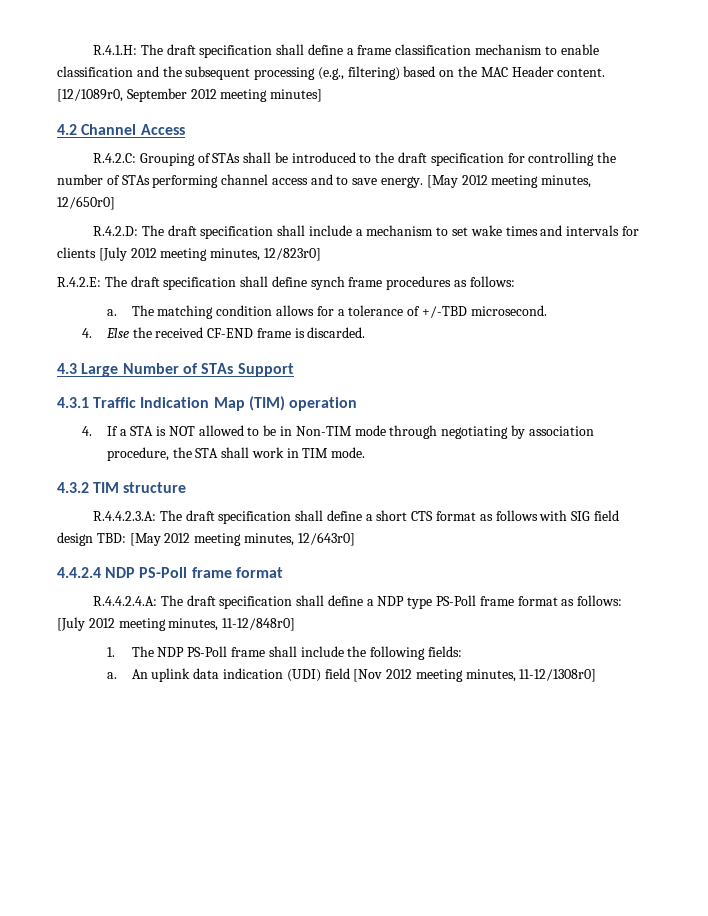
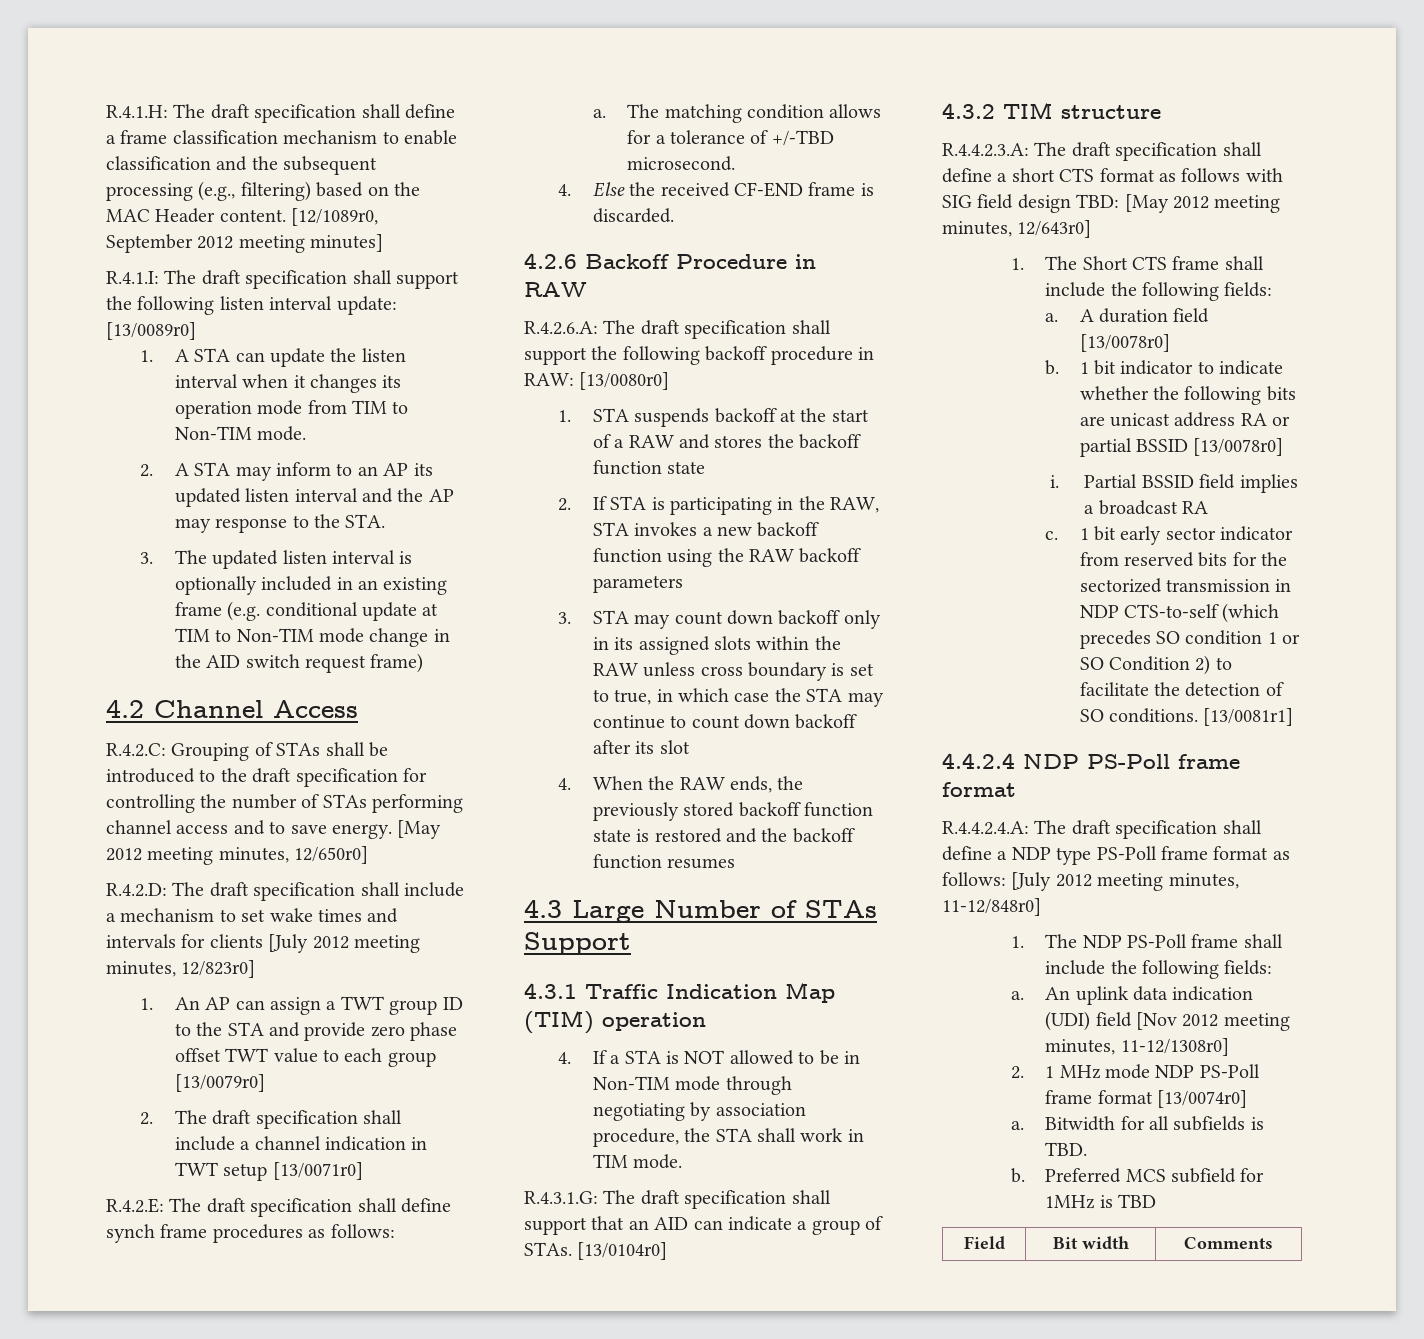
(323, 95) none -> [106,270,459,289] [106,296,397,315] [106,322,196,340] [140,348,406,367] [174,374,402,393] [174,400,409,419] [174,426,307,441] [140,462,433,481] [174,488,454,507] [174,514,386,533] [140,550,413,569] [174,576,448,595] [174,601,439,621] [174,628,450,647] [174,653,424,673] // R.4.1.I: The draft specification shall support the following listen interval update: [13/0089r0] // 1. A STA can update the listen interval when it changes its operation mode from TIM to Non-TIM mode. // 2. A STA may inform to an AP its updated listen interval and the AP may response to the STA. // 3. The updated listen interval is optionally included in an existing frame (e.g. conditional update at TIM to Non-TIM mode change in the AID switch request frame)
(321, 254) none -> [140,996,463,1015] [174,1022,458,1041] [174,1048,436,1067] [174,1074,265,1092] [140,1110,403,1129] [174,1136,428,1151] [174,1162,363,1181] // 1. An AP can assign a TWT group ID to the STA and provide zero phase offset TWT value to each group [13/0079r0] // 2. The draft specification shall include a channel indication in TWT setup [13/0071r0]
(366, 332) none -> [524,253,816,269] [524,282,587,297] [524,320,831,339] [524,346,874,365] [524,372,670,390] [558,408,869,427] [592,434,862,449] [592,460,706,475] [558,496,880,515] [592,522,820,537] [592,548,862,567] [592,575,683,593] [558,610,881,629] [592,636,841,655] [592,662,874,681] [592,688,884,707] [592,714,858,729] [592,740,690,754] [558,776,804,793] [592,802,874,821] [592,828,855,843] [592,854,736,869] // 4.2.6 Backoff Procedure in RAW // R.4.2.6.A: The draft specification shall support the following backoff procedure in RAW: [13/0080r0] // 1. STA suspends backoff at the start of a RAW and stores the backoff function state // 2. If STA is participating in the RAW, STA invokes a new backoff function using the RAW backoff parameters // 3. STA may count down backoff only in its assigned slots within the RAW unless cross boundary is set to true, in which case the STA may continue to count down backoff after its slot // 4. When the RAW ends, the previously stored backoff function state is restored and the backoff function resumes
(366, 452) none -> [524,1190,831,1209] [524,1216,884,1235] [524,1242,668,1260] // R.4.3.1.G: The draft specification shall support that an AID can indicate a group of STAs. [13/0104r0]
(355, 539) none -> [1010,256,1264,270] [1045,282,1273,301] [1045,308,1210,323] [1079,334,1170,352] [1045,360,1284,375] [1079,386,1296,405] [1079,412,1291,427] [1079,438,1284,457] [1050,474,1298,493] [1084,500,1209,515] [1045,526,1294,545] [1079,552,1288,567] [1079,578,1292,593] [1079,603,1280,623] [1079,630,1301,649] [1079,655,1232,675] [1079,682,1284,697] [1079,708,1294,726] // 1. The Short CTS frame shall include the following fields: // a. A duration field [13/0078r0] // b. 1 bit indicator to indicate whether the following bits are unicast address RA or partial BSSID [13/0078r0] // i. Partial BSSID field implies a broadcast RA // c. 1 bit early sector indicator from reserved bits for the sectorized transmission in NDP CTS-to-self (which precedes SO condition 1 or SO Condition 2) to facilitate the detection of SO conditions. [13/0081r1]
(597, 675) none -> [1010,1064,1260,1079] [1045,1090,1248,1108] [1010,1116,1264,1131] [1045,1142,1088,1156] [1010,1168,1265,1183] [1045,1194,1157,1209] [963,1236,1005,1249] [1052,1236,1129,1249] [1184,1237,1273,1249] // 2. 1 MHz mode NDP PS-Poll frame format [13/0074r0] // a. Bitwidth for all subfields is TBD. // b. Preferred MCS subfield for 1MHz is TBD // Field | Bit width | Comments

